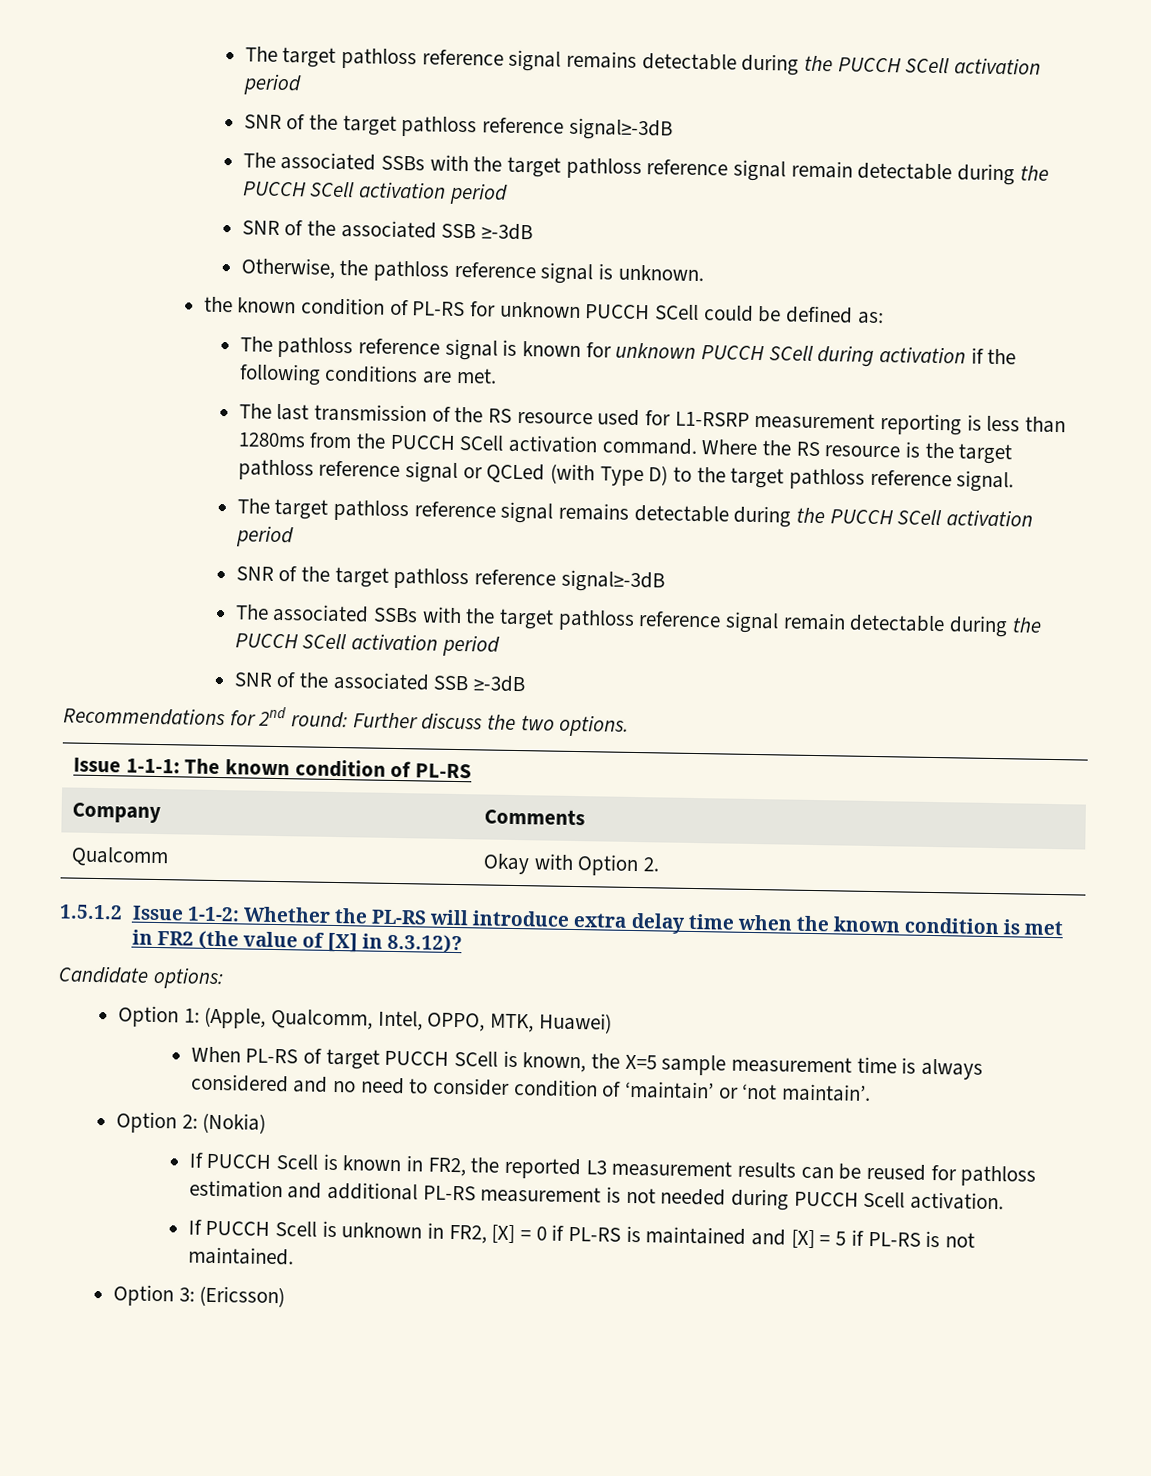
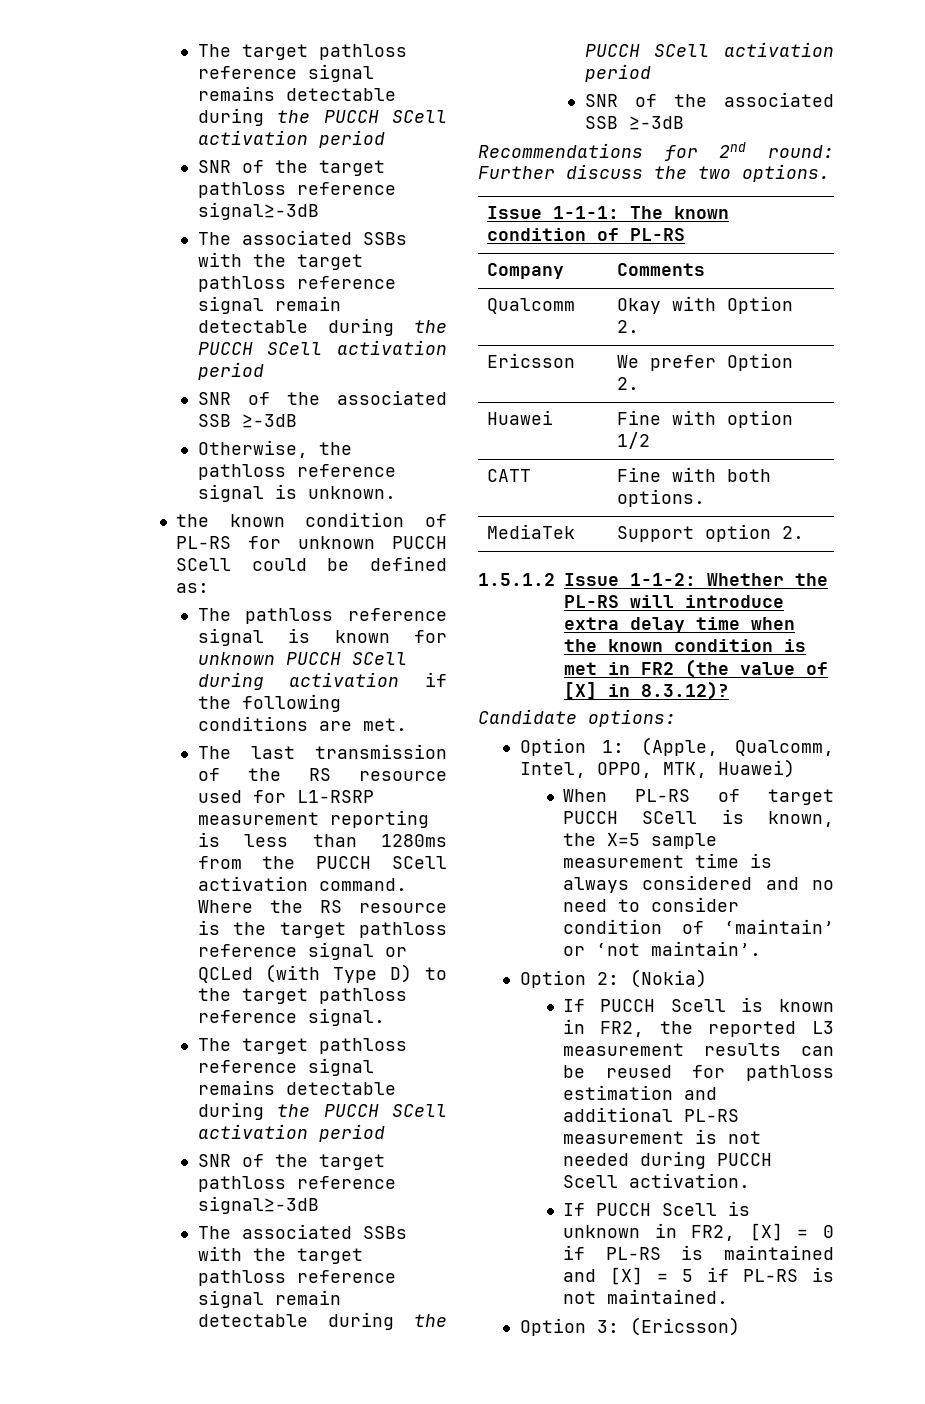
(661, 864) none -> [487,353,576,368] [617,353,794,371] [617,377,640,390] [487,410,554,425] [617,410,794,428] [617,432,651,449] [487,469,532,482] [617,467,772,482] [617,489,706,507] [487,524,576,539] [617,524,805,542] // Ericsson | We prefer Option 2. // Huawei | Fine with option 1/2 // CATT | Fine with both options. // MediaTek | Support option 2.

